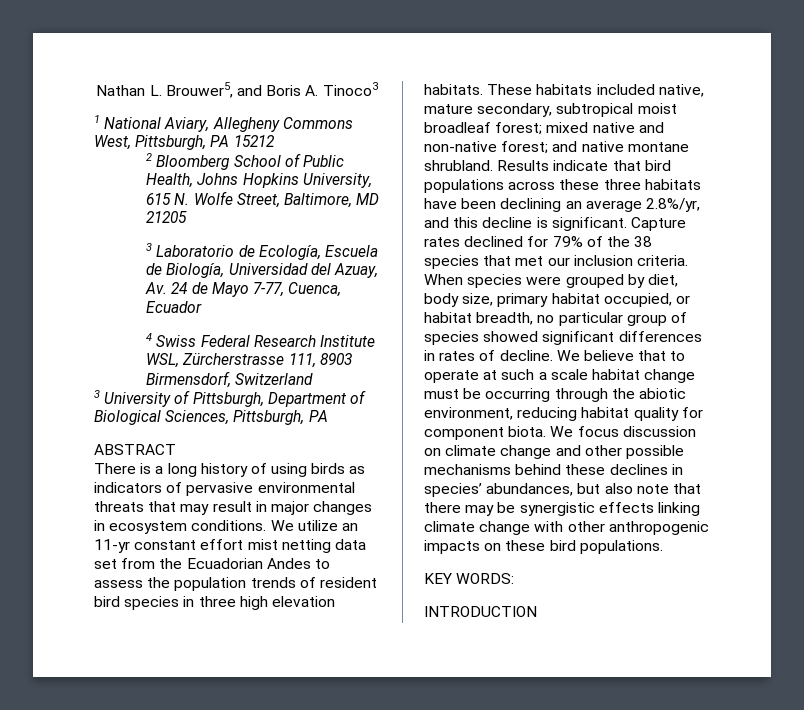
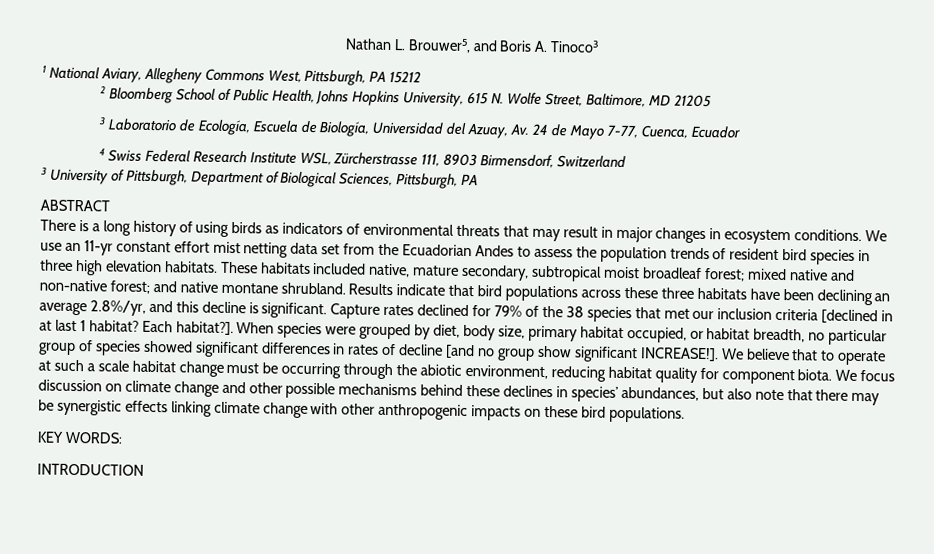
[186,482,254,496] pervasive -> (361, 229) none
[297,520,338,531] utilize -> [40,242,62,251] use
[636,255,688,266] criteria. -> [775,308,894,324] [39,319,234,336] criteria [declined in at last 1 habitat? Each habitat?].
[499,350,553,361] decline. -> [398,344,719,363] decline [and no group show significant INCREASE!].

